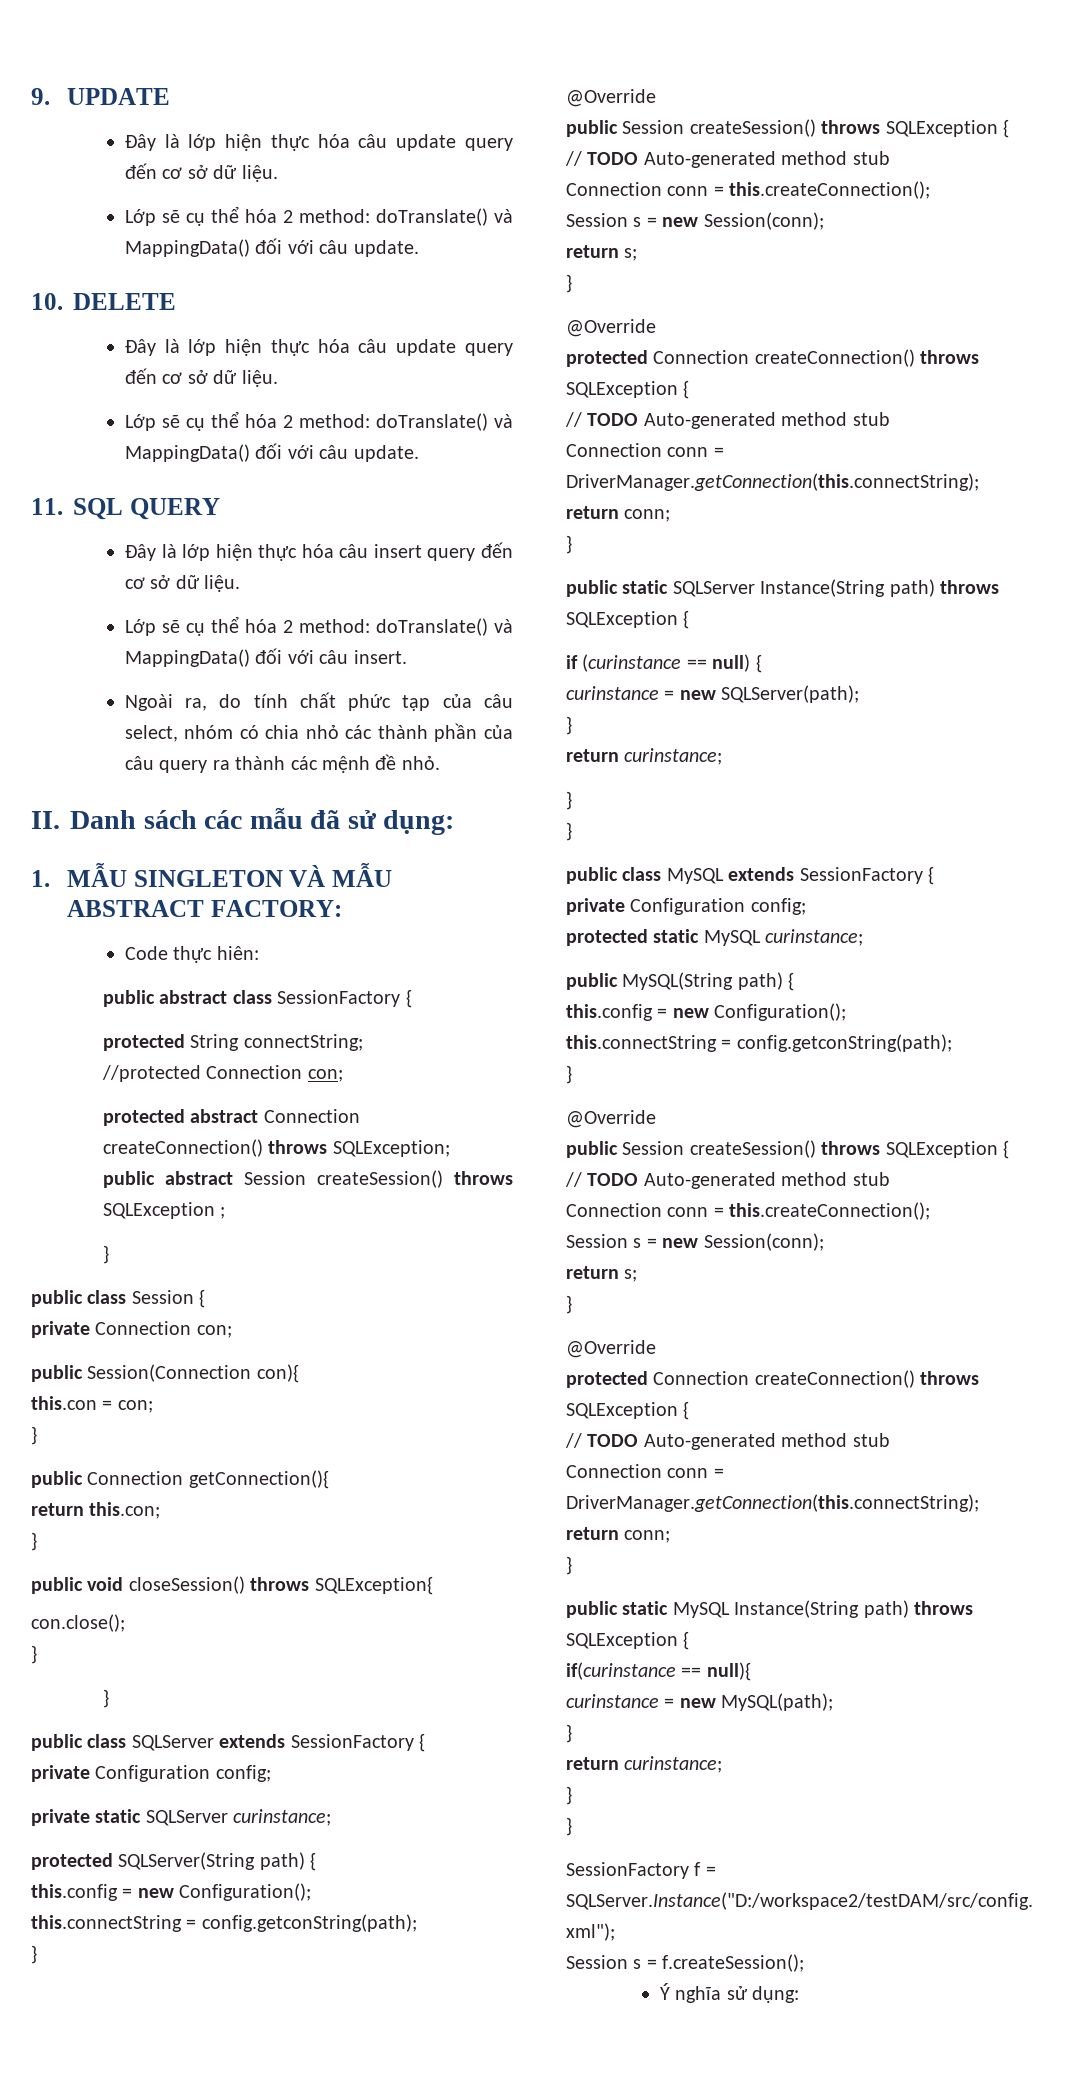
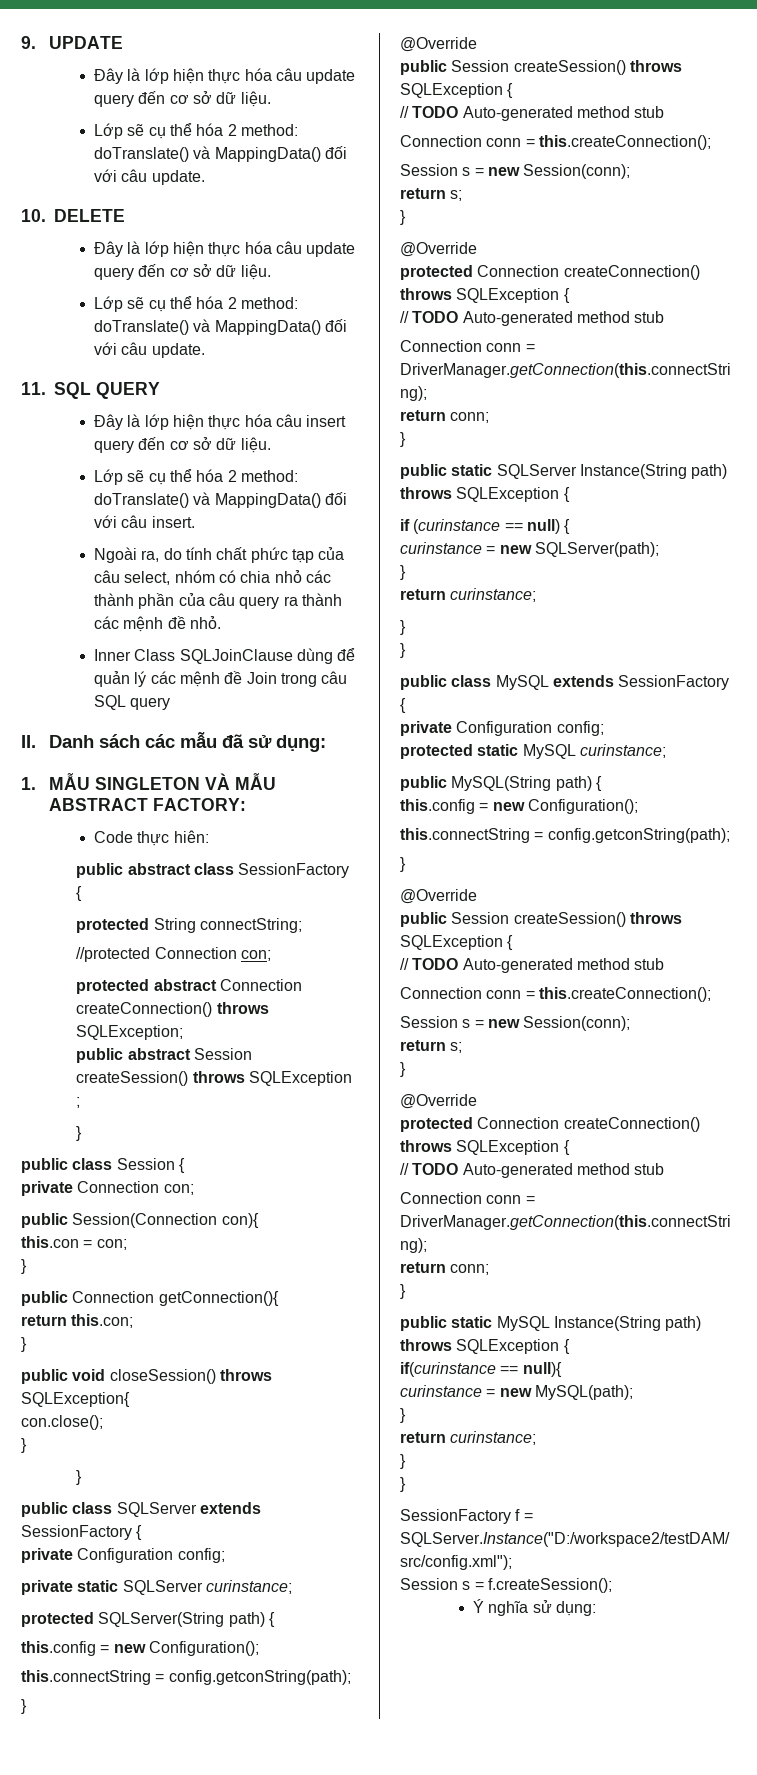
(440, 763) none -> [94,648,356,664] [94,671,348,687] [94,695,171,710] // Inner Class SQLJoinClause dùng để quản lý các mệnh đề Join trong câu SQL query

